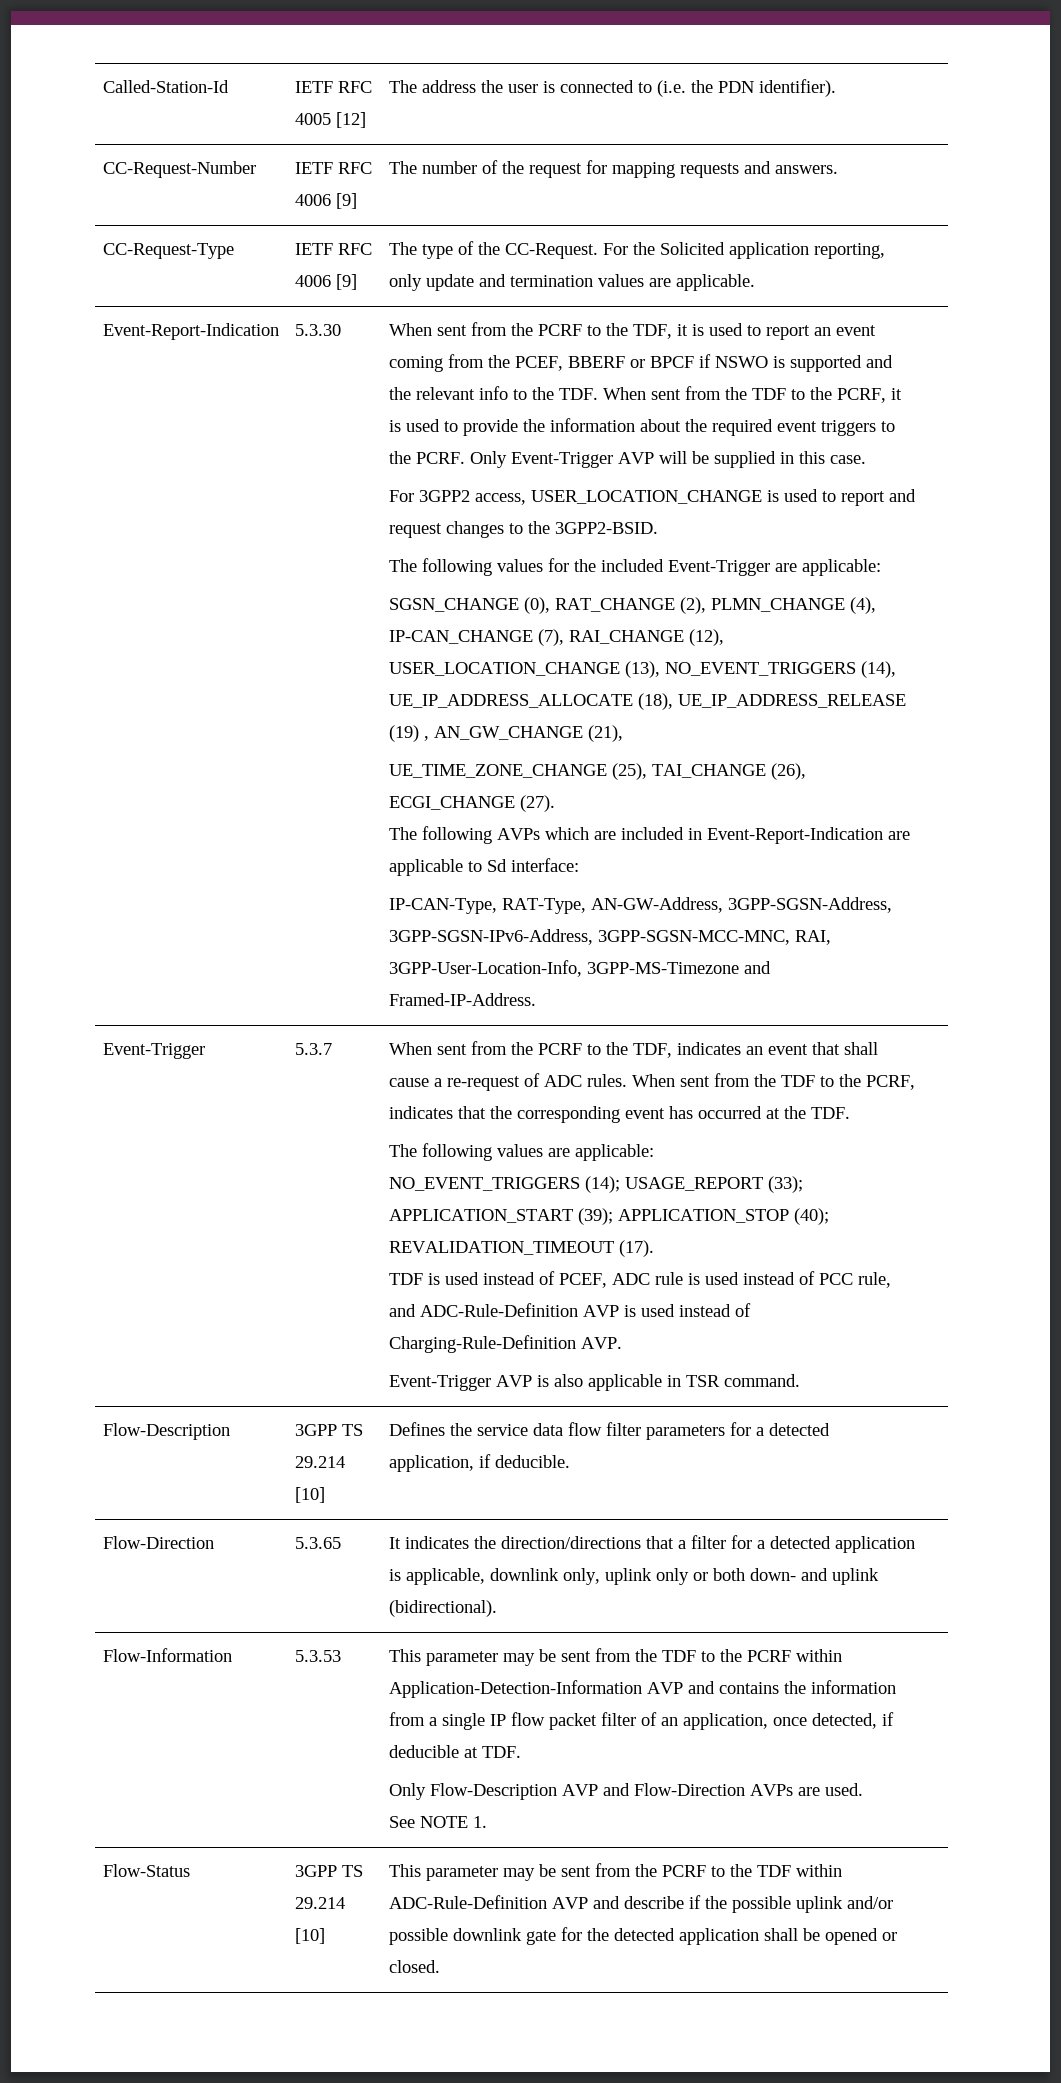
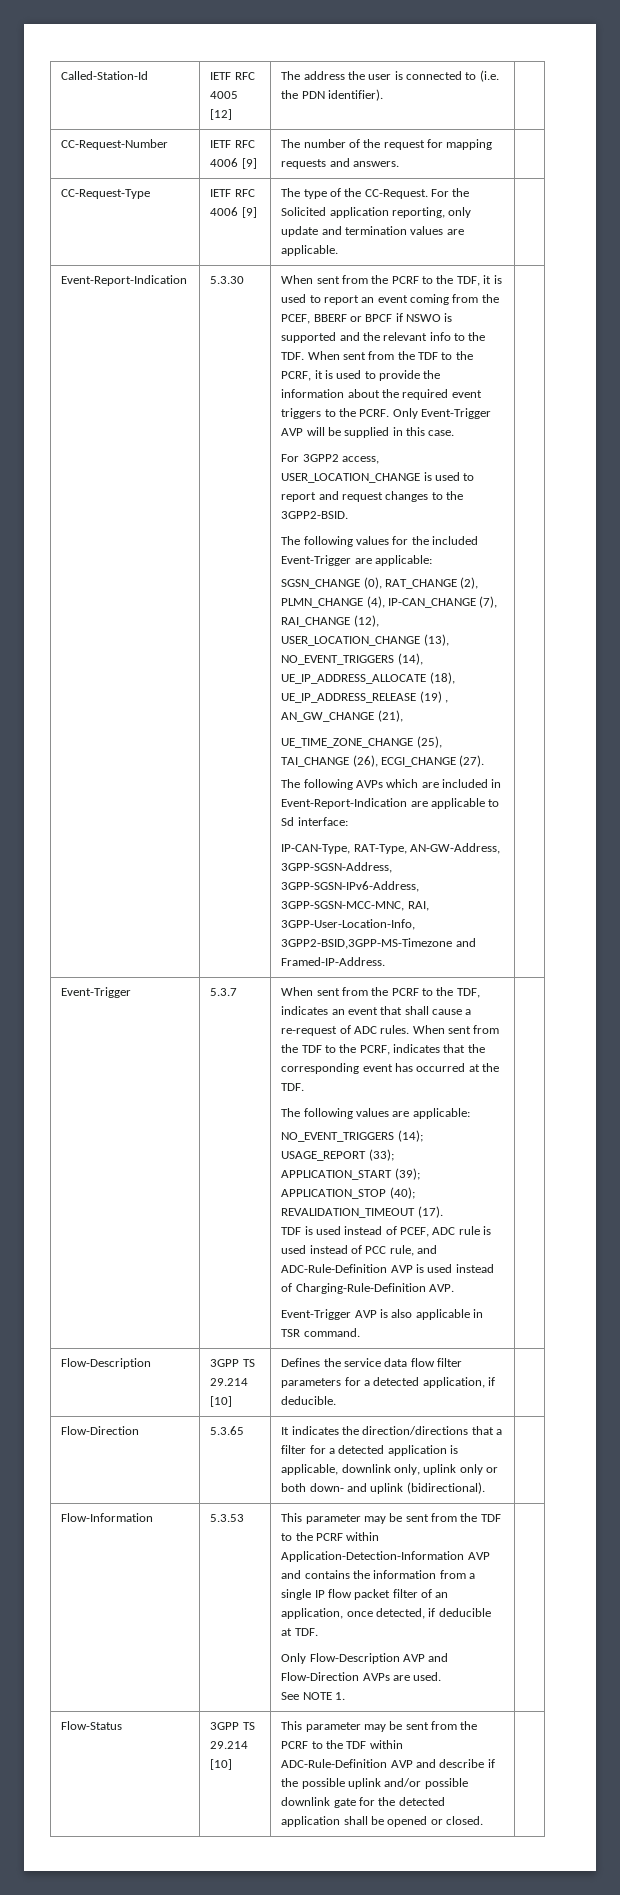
[586,962,739,974] 3GPP-MS-Timezone -> [281,938,453,949] 3GPP2-BSID,3GPP-MS-Timezone

